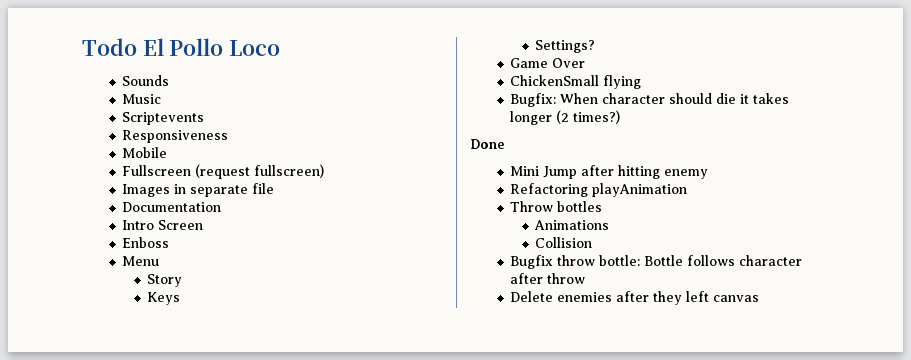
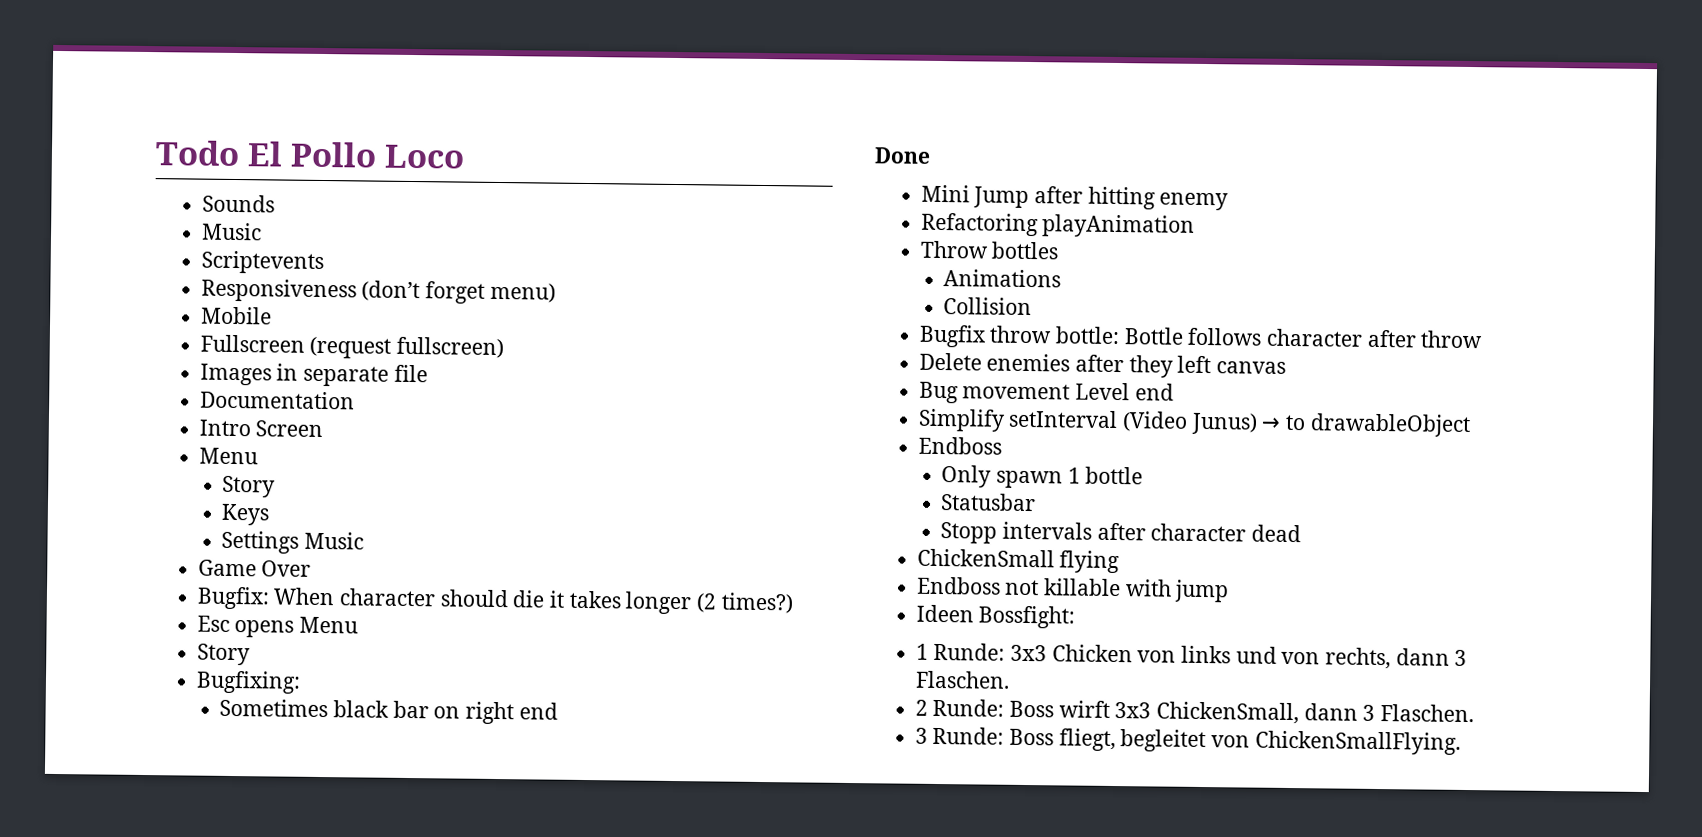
(229, 136) none -> [361,280,556,304] (don’t forget menu)
[122,237,170,248] // Enboss -> (324, 429) none
[535,40,596,53] Settings? -> [221,530,365,554] Settings Music
[510,75,642,89] // ChickenSmall flying -> (312, 568) none
(621, 117) none -> [196,615,359,638] [196,643,250,666] [195,670,301,694] [219,698,558,725] // Esc opens Menu // Story // Bugfixing: // Sometimes black bar on right end
(760, 298) none -> [918,381,1174,404] [917,408,1471,438] [917,436,1002,455] [941,465,1144,489] [940,493,1037,512] [940,521,1302,544] [916,548,1121,574] [916,576,1230,603] [915,604,1076,629] [915,642,1468,670] [914,670,1010,689] [914,698,1475,725] [914,726,1461,755] // Bug movement Level end // Simplify setInterval (Video Junus) → to drawableObject // Endboss // Only spawn 1 bottle // Statusbar // Stopp intervals after character dead // ChickenSmall flying // Endboss not killable with jump // Ideen Bossfight: // 1 Runde: 3x3 Chicken von links und von rechts, dann 3 Flaschen. // 2 Runde: Boss wirft 3x3 ChickenSmall, dann 3 Flaschen. // 3 Runde: Boss fliegt, begleitet von ChickenSmallFlying.

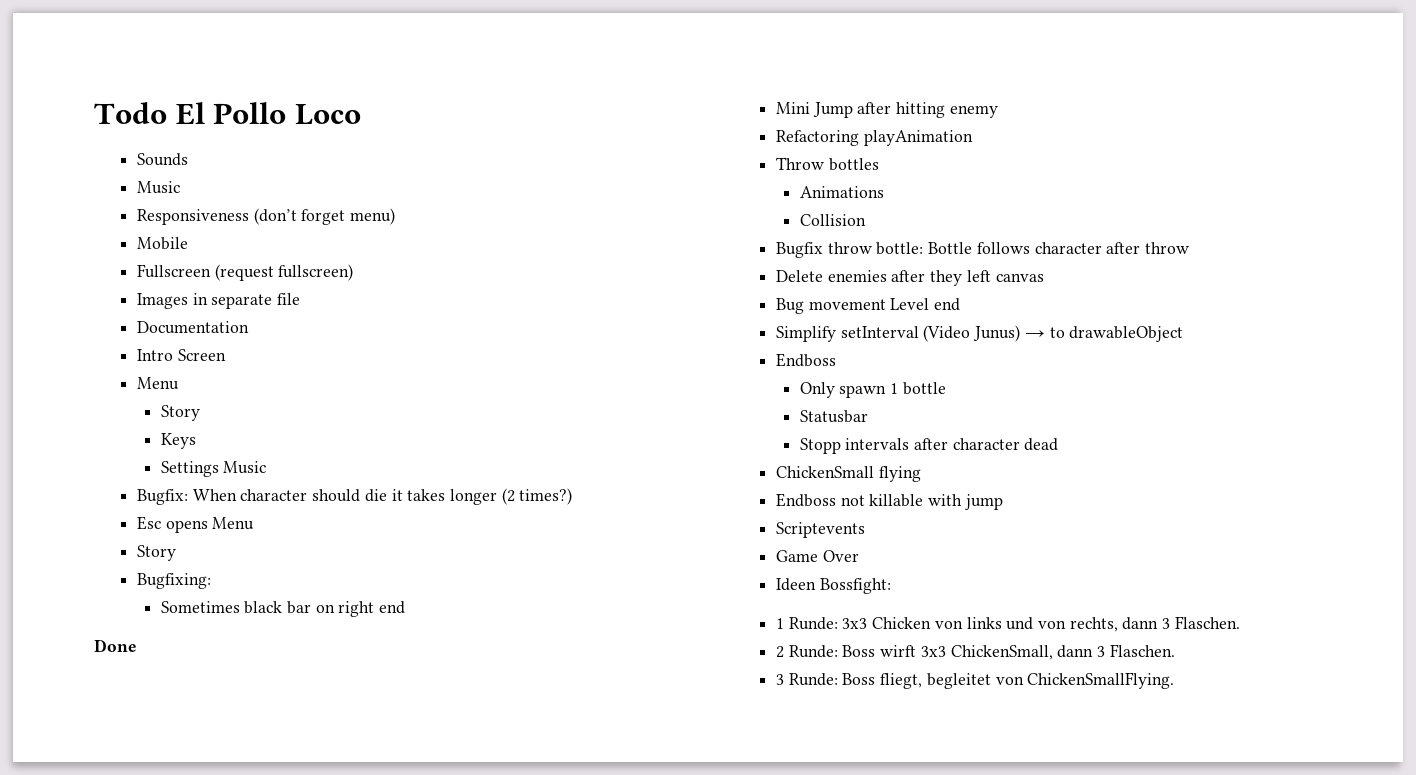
[200,250,324,275] // Scriptevents -> (180, 187) none
[197,559,312,577] // Game Over -> (267, 467) none
(1230, 591) none -> [775,522,865,538] [775,550,859,562] // Scriptevents // Game Over

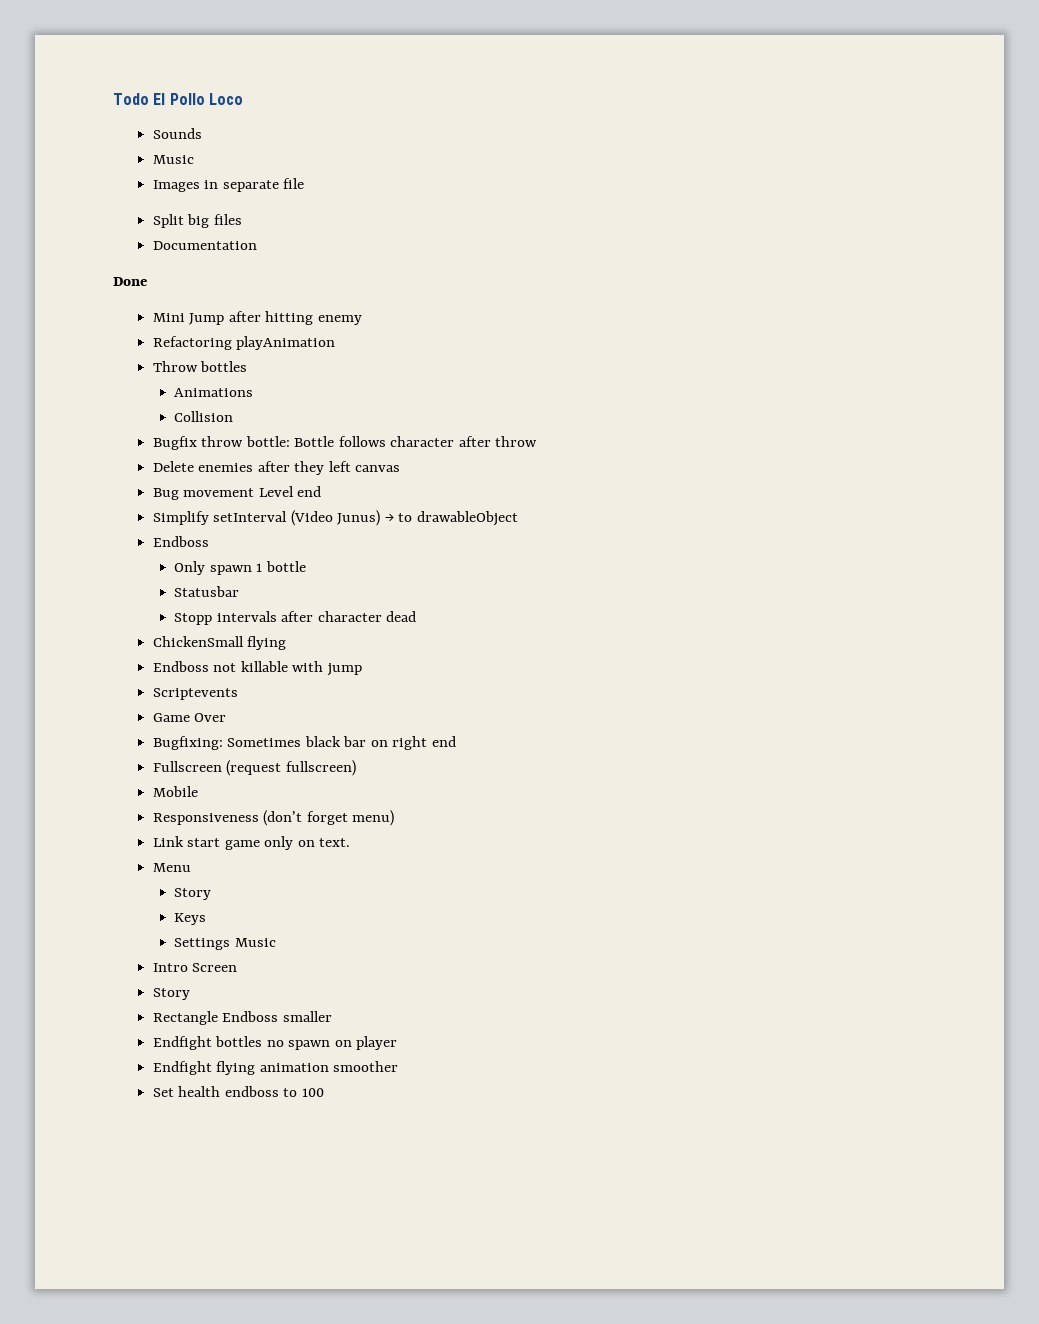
[136,208,396,225] [136,237,188,250] [136,264,354,281] [136,293,301,309] [136,321,249,334] [136,349,226,361] [136,377,179,390] [160,405,200,421] [160,433,196,449] [160,461,267,477] [136,488,573,505] [136,516,255,533] [136,545,176,561] [136,573,211,589] [160,601,406,617] Responsiveness (don’t forget menu) // Mobile // Fullscreen (request fullscreen) // Images in separate file // Documentation // Intro Screen // Menu // Story // Keys // Settings Music // Bugfix: When character should die it takes longer (2 times?) // Esc opens Menu // Story // Bugfixing: // Sometimes black bar on right end -> [152,178,305,192] [152,214,242,228] [152,241,257,250] Images in separate file // Split big files // Documentation
[775,578,891,594] [775,616,1240,632] [775,644,1175,660] [775,672,1175,689] Ideen Bossfight: // 1 Runde: 3x3 Chicken von links und von rechts, dann 3 Flaschen. // 2 Runde: Boss wirft 3x3 ChickenSmall, dann 3 Flaschen. // 3 Runde: Boss fliegt, begleitet von ChickenSmallFlying. -> [152,736,456,750] [152,760,356,776] [152,786,198,797] [152,810,395,826] [152,836,351,850] [152,863,191,872] [174,888,212,900] [174,913,207,925] [174,938,276,950] [152,963,238,972] [152,988,190,1000] [152,1011,332,1025] [152,1036,398,1050] [152,1061,399,1075] [152,1086,324,1097] Bugfixing: Sometimes black bar on right end // Fullscreen (request fullscreen) // Mobile // Responsiveness (don’t forget menu) // Link start game only on text. // Menu // Story // Keys // Settings Music // Intro Screen // Story // Rectangle Endboss smaller // Endfight bottles no spawn on player // Endfight flying animation smoother // Set health endboss to 100

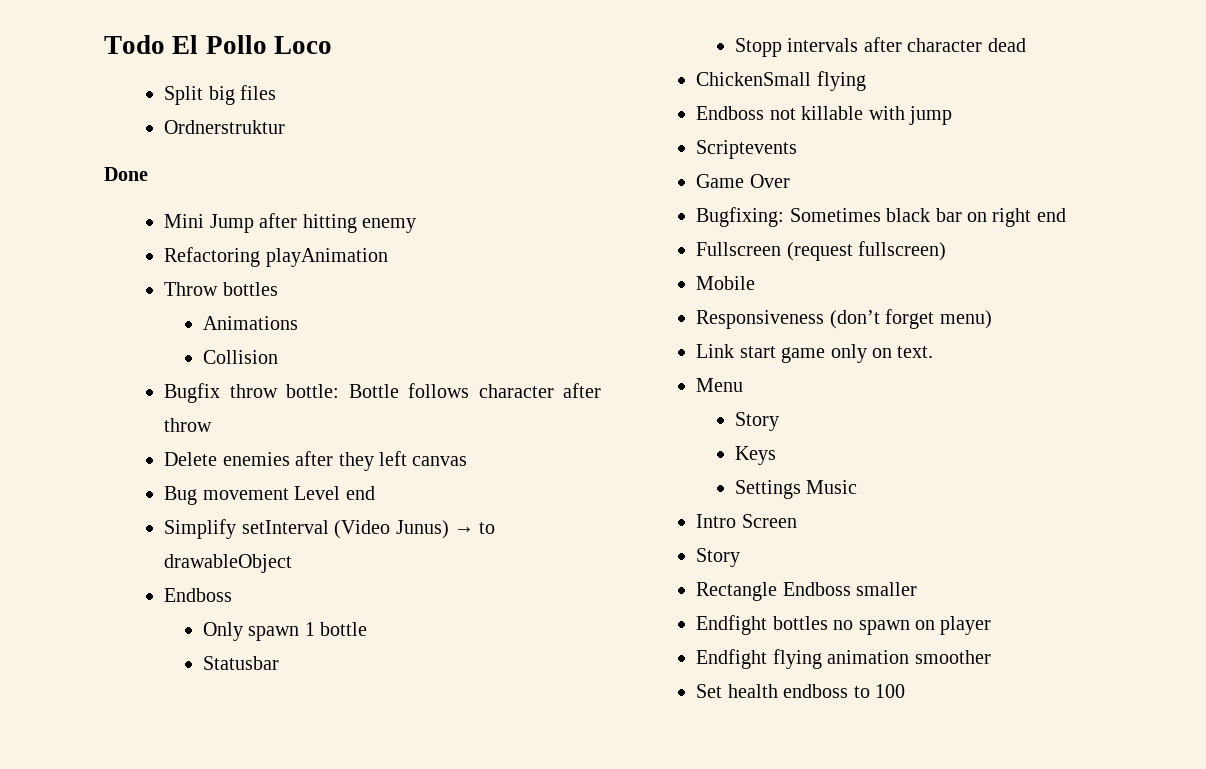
[152,128,202,139] [152,155,194,164] [152,178,305,192] // Sounds // Music // Images in separate file -> (332, 45) none
[152,241,257,250] Documentation -> [164,120,286,134] Ordnerstruktur

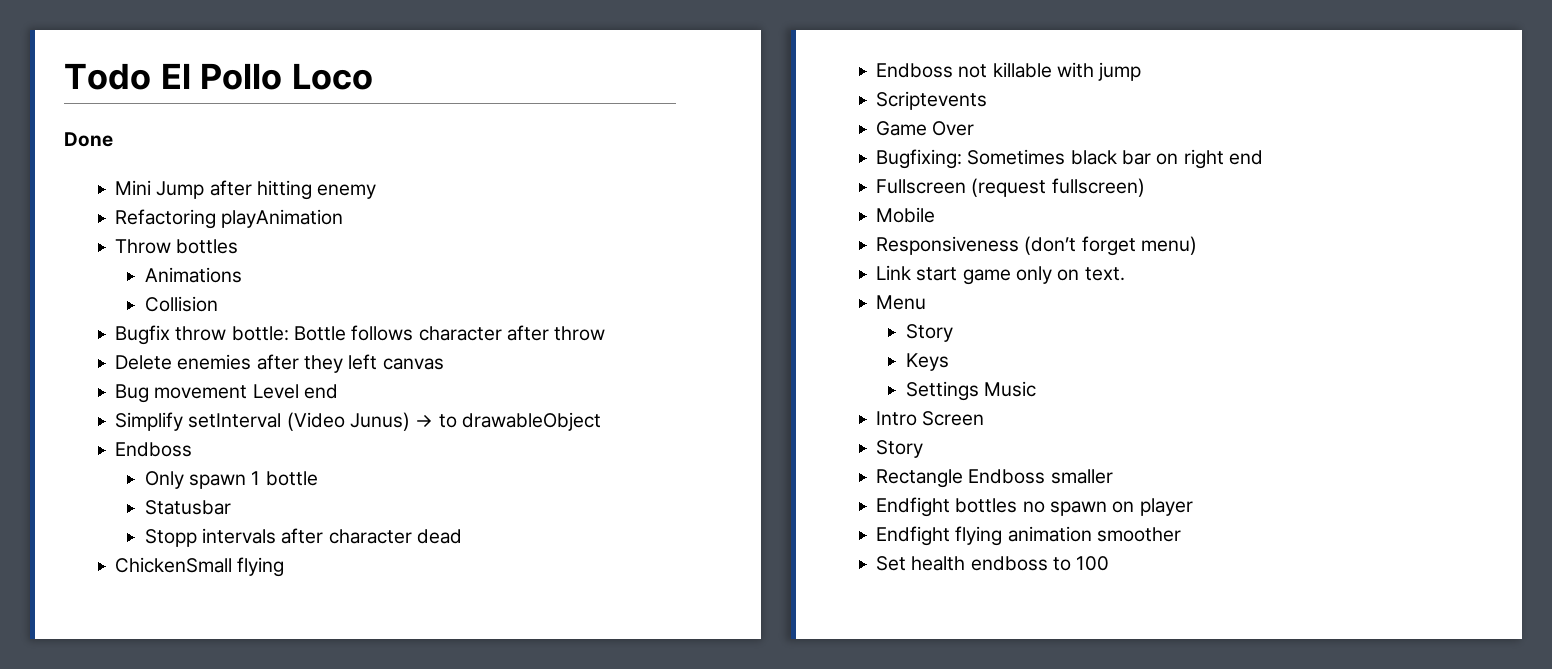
[164,85,277,105] [164,120,286,134] // Split big files // Ordnerstruktur -> (373, 76) none

